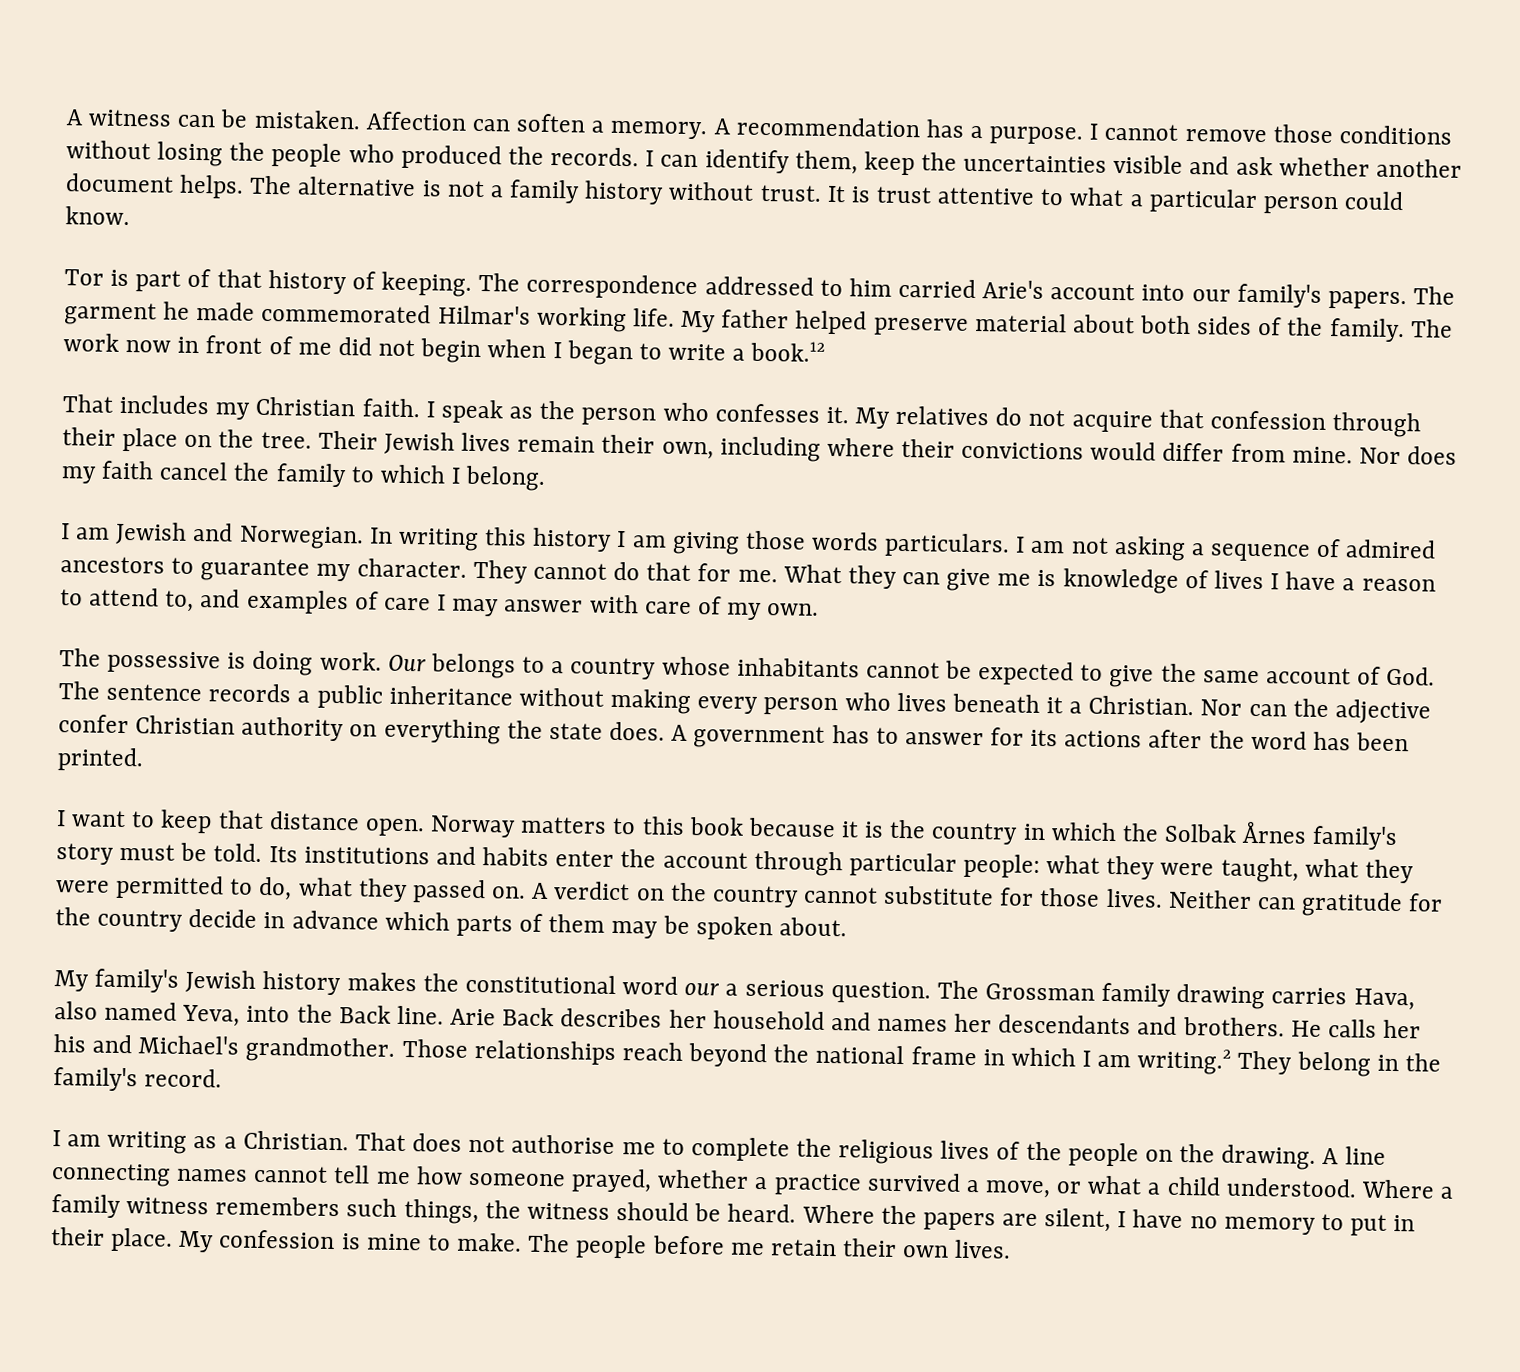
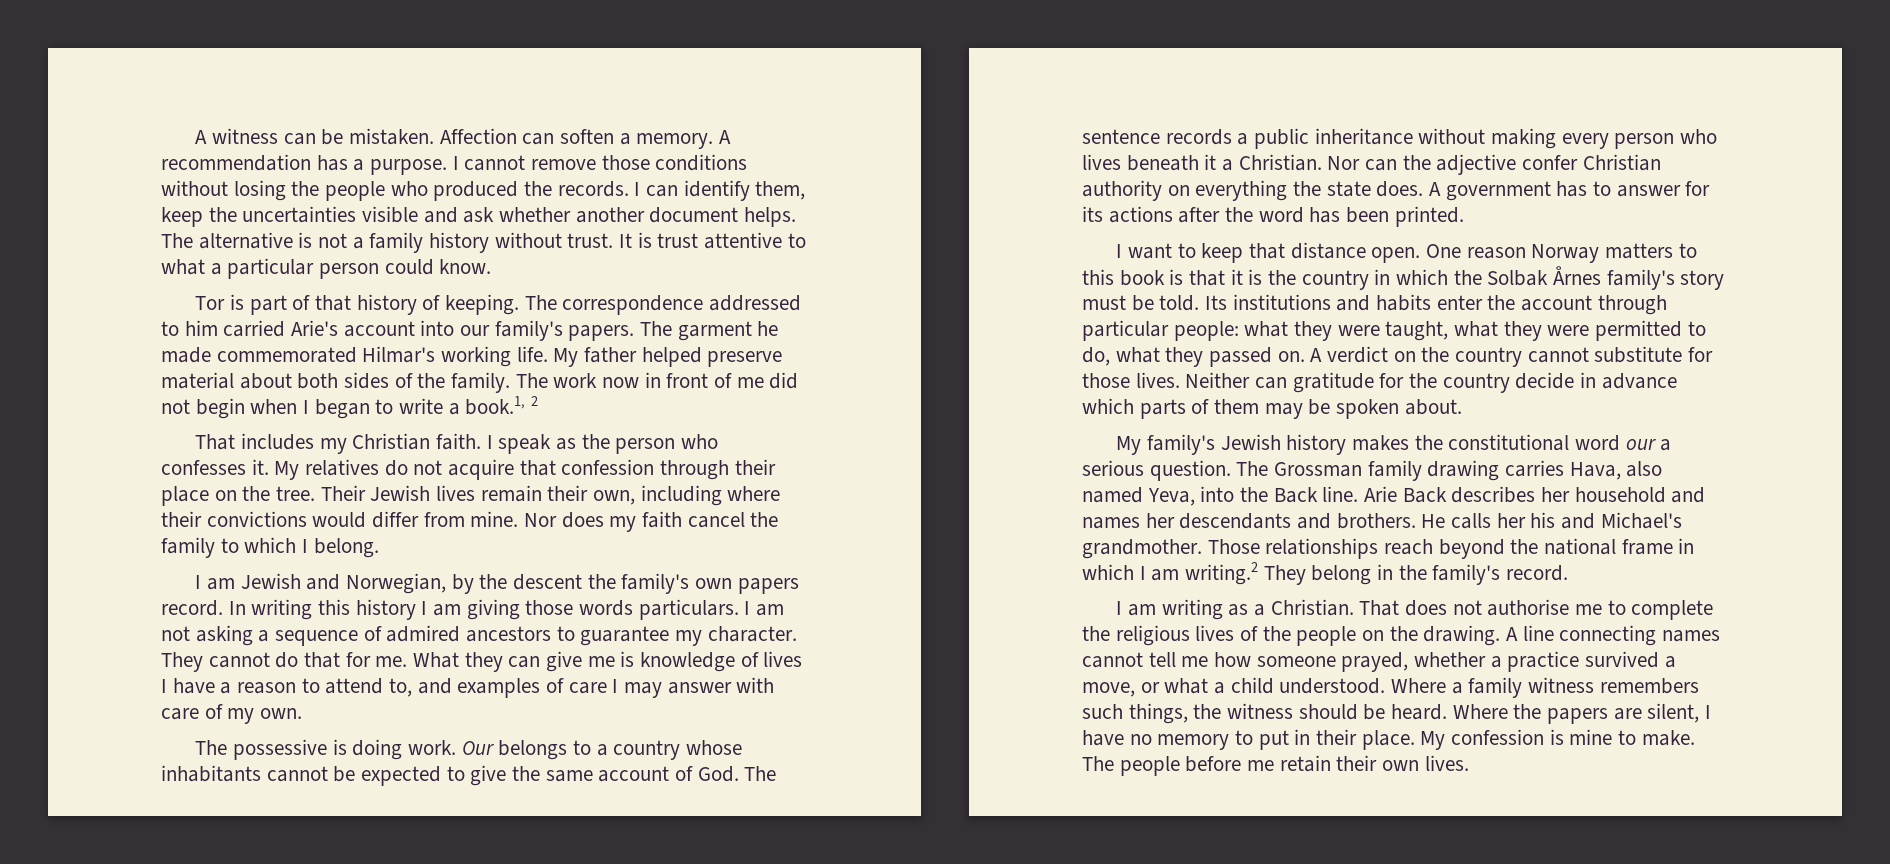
[750,340,826,362] book.12 -> [465,396,539,415] book.1, 2
[238,525,364,550] Norwegian. -> [345,573,799,594] [161,600,223,616] Norwegian, by the descent the family's own papers record.
(425, 827) none -> [1425,244,1526,259] One reason
[747,817,836,838] because -> [1169,269,1226,286] is that

